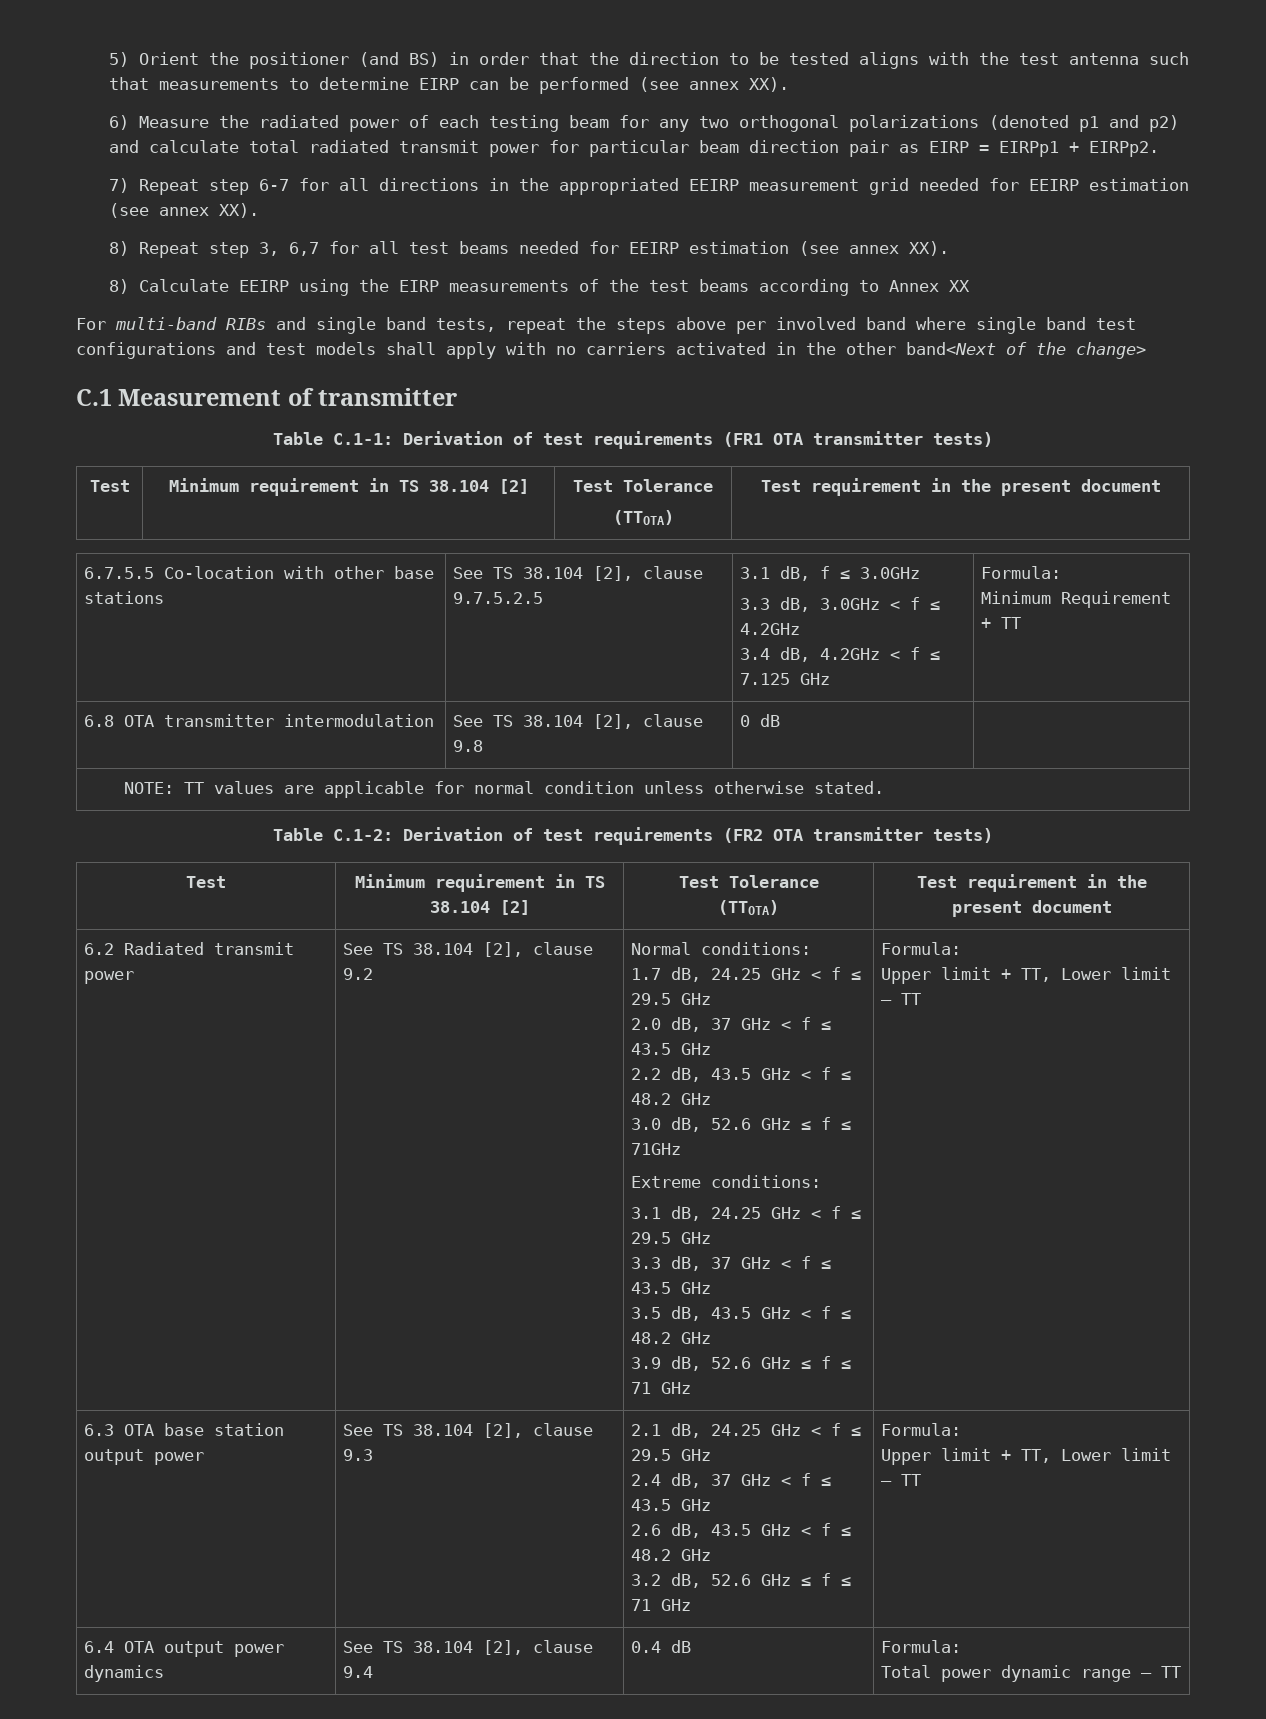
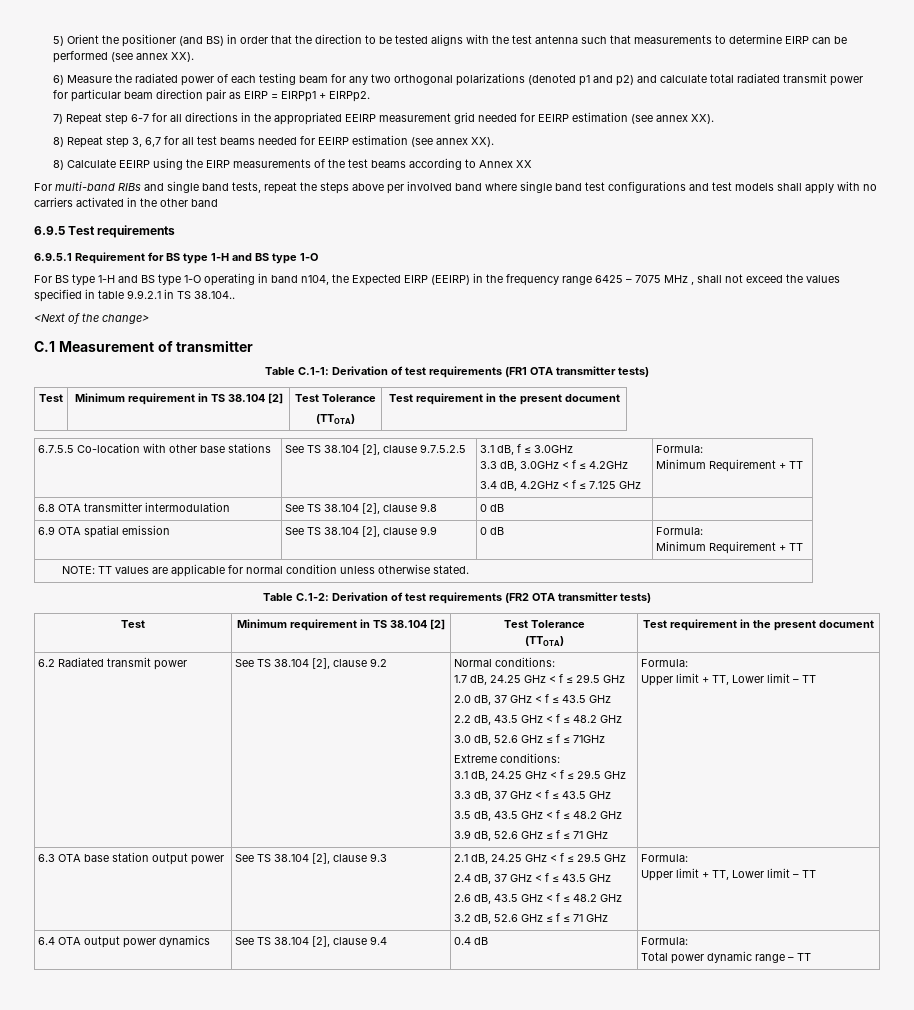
[906,342,996,355] band<Next -> [191,199,218,207] [34,225,176,238] [34,252,318,264] [34,273,840,286] [34,289,235,302] [34,313,65,322] band // 6.9.5 Test requirements // 6.9.5.1 Requirement for BS type 1-H and BS type 1-O // For BS type 1-H and BS type 1-O operating in band n104, the Expected EIRP (EEIRP) in the frequency range 6425 – 7075 MHz , shall not exceed the values specified in table 9.9.2.1 in TS 38.104.. // <Next
(781, 720) none -> [38,525,171,538] [285,526,438,537] [480,527,505,535] [656,527,704,535] [656,541,804,554] // 6.9 OTA spatial emission | See TS 38.104 [2], clause 9.9 | 0 dB | Formula: // Minimum Requirement + TT

